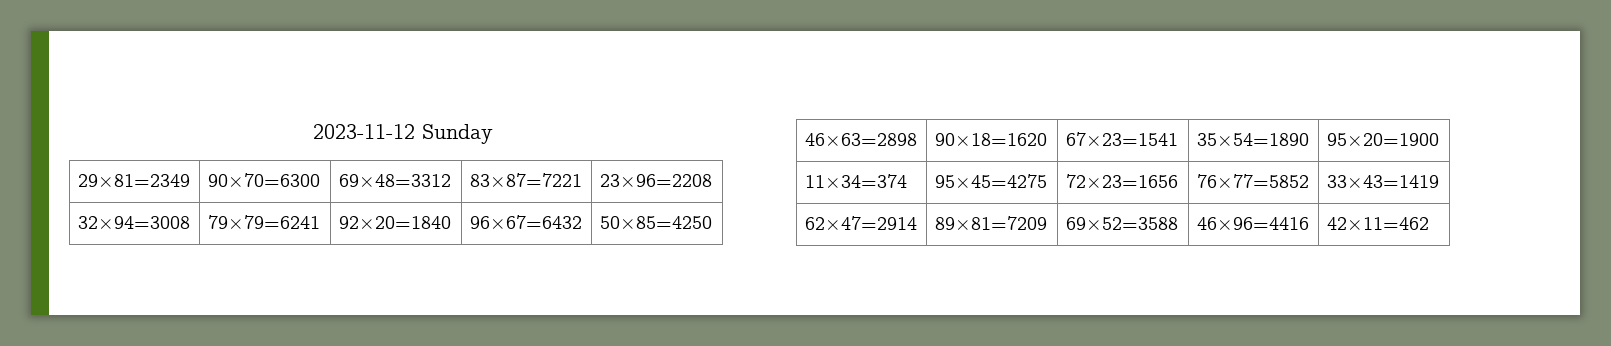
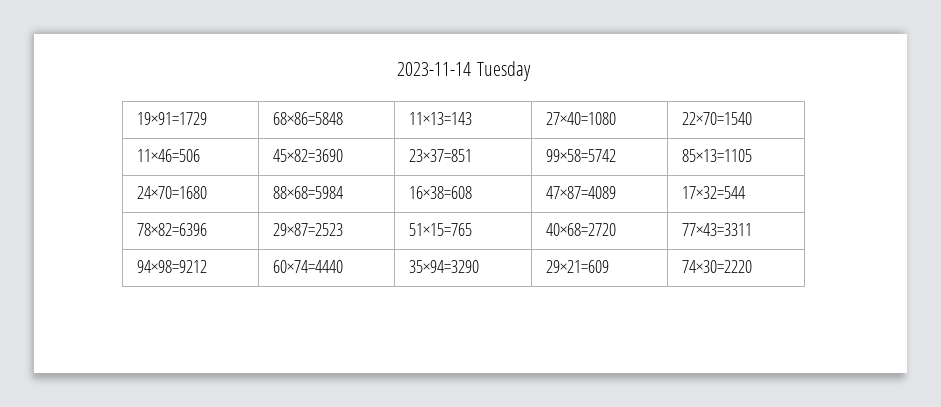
[313,124,493,144] [77,174,190,187] [207,173,320,187] [338,174,451,187] [469,173,582,187] [599,174,712,187] [77,216,190,229] [207,215,320,229] [338,216,451,229] [469,215,582,229] [599,216,712,229] [804,133,917,146] [934,133,1047,146] [1065,132,1178,146] [1196,133,1309,146] [1326,133,1439,146] [804,174,907,188] [934,174,1047,188] [1065,174,1178,188] [1196,174,1309,188] [1326,175,1439,188] [804,216,917,230] [934,216,1047,230] [1065,217,1178,230] [1196,217,1309,230] [1326,217,1429,230] 2023-11-12 Sunday // 29×81=2349 | 90×70=6300 | 69×48=3312 | 83×87=7221 | 23×96=2208 // 32×94=3008 | 79×79=6241 | 92×20=1840 | 96×67=6432 | 50×85=4250 // 46×63=2898 | 90×18=1620 | 67×23=1541 | 35×54=1890 | 95×20=1900 // 11×34=374 | 95×45=4275 | 72×23=1656 | 76×77=5852 | 33×43=1419 // 62×47=2914 | 89×81=7209 | 69×52=3588 | 46×96=4416 | 42×11=462 -> [397,61,531,81] [137,112,208,125] [273,112,344,125] [409,112,473,125] [546,112,617,125] [682,112,753,125] [137,149,201,162] [273,149,344,162] [409,149,473,162] [546,149,617,162] [682,149,753,162] [137,186,208,199] [273,186,344,199] [409,186,473,199] [546,186,617,199] [682,186,746,199] [137,223,208,236] [273,223,344,236] [409,223,473,236] [546,223,617,236] [682,223,753,236] [137,260,208,273] [273,260,344,273] [409,260,480,273] [546,260,610,273] [682,260,753,273] 2023-11-14 Tuesday // 19×91=1729 | 68×86=5848 | 11×13=143 | 27×40=1080 | 22×70=1540 // 11×46=506 | 45×82=3690 | 23×37=851 | 99×58=5742 | 85×13=1105 // 24×70=1680 | 88×68=5984 | 16×38=608 | 47×87=4089 | 17×32=544 // 78×82=6396 | 29×87=2523 | 51×15=765 | 40×68=2720 | 77×43=3311 // 94×98=9212 | 60×74=4440 | 35×94=3290 | 29×21=609 | 74×30=2220

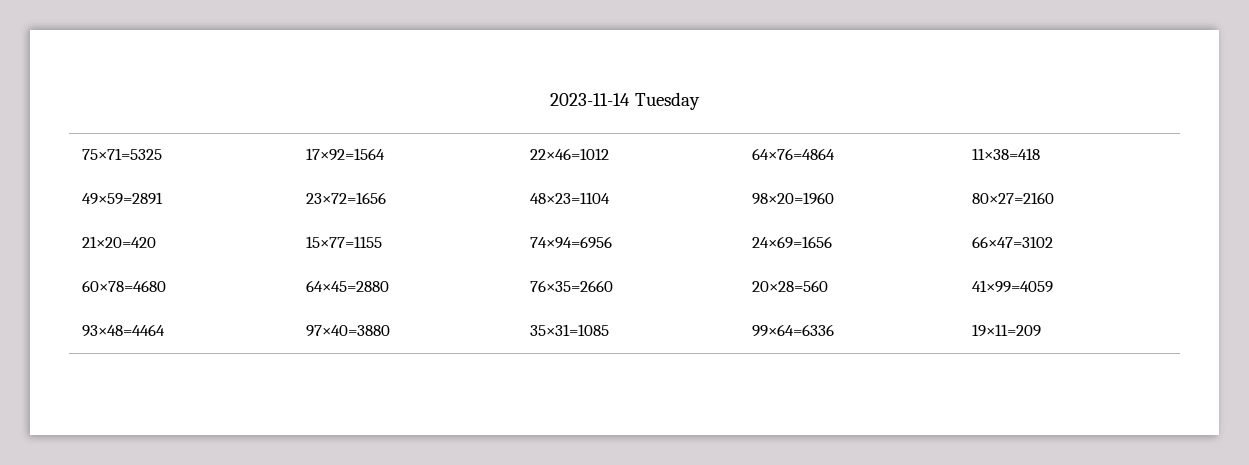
[137,112,208,125] [273,112,344,125] [409,112,473,125] [546,112,617,125] [682,112,753,125] [137,149,201,162] [273,149,344,162] [409,149,473,162] [546,149,617,162] [682,149,753,162] [137,186,208,199] [273,186,344,199] [409,186,473,199] [546,186,617,199] [682,186,746,199] [137,223,208,236] [273,223,344,236] [409,223,473,236] [546,223,617,236] [682,223,753,236] [137,260,208,273] [273,260,344,273] [409,260,480,273] [546,260,610,273] [682,260,753,273] 19×91=1729 | 68×86=5848 | 11×13=143 | 27×40=1080 | 22×70=1540 // 11×46=506 | 45×82=3690 | 23×37=851 | 99×58=5742 | 85×13=1105 // 24×70=1680 | 88×68=5984 | 16×38=608 | 47×87=4089 | 17×32=544 // 78×82=6396 | 29×87=2523 | 51×15=765 | 40×68=2720 | 77×43=3311 // 94×98=9212 | 60×74=4440 | 35×94=3290 | 29×21=609 | 74×30=2220 -> [81,148,162,160] [305,148,385,161] [529,148,609,160] [751,148,835,160] [971,148,1040,160] [81,192,163,205] [305,192,386,204] [529,192,610,204] [751,192,834,205] [971,192,1054,204] [81,236,156,248] [305,236,382,248] [529,236,612,249] [751,236,832,249] [971,236,1053,248] [81,280,166,292] [305,280,389,292] [529,280,613,292] [751,280,828,292] [971,280,1053,293] [81,324,165,337] [305,325,390,337] [529,324,609,336] [751,324,834,337] [971,324,1041,337] 75×71=5325 | 17×92=1564 | 22×46=1012 | 64×76=4864 | 11×38=418 // 49×59=2891 | 23×72=1656 | 48×23=1104 | 98×20=1960 | 80×27=2160 // 21×20=420 | 15×77=1155 | 74×94=6956 | 24×69=1656 | 66×47=3102 // 60×78=4680 | 64×45=2880 | 76×35=2660 | 20×28=560 | 41×99=4059 // 93×48=4464 | 97×40=3880 | 35×31=1085 | 99×64=6336 | 19×11=209

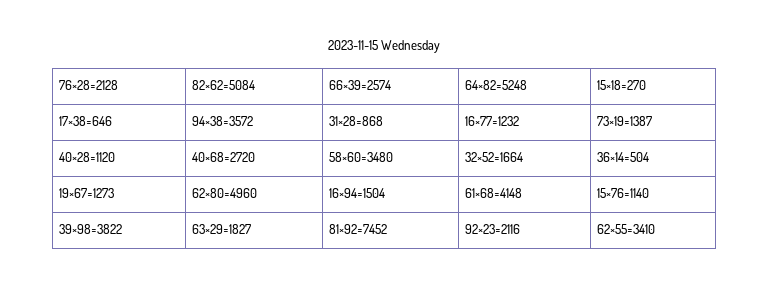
[550,92,700,110] [81,148,162,160] [305,148,385,161] [529,148,609,160] [751,148,835,160] [971,148,1040,160] [81,192,163,205] [305,192,386,204] [529,192,610,204] [751,192,834,205] [971,192,1054,204] [81,236,156,248] [305,236,382,248] [529,236,612,249] [751,236,832,249] [971,236,1053,248] [81,280,166,292] [305,280,389,292] [529,280,613,292] [751,280,828,292] [971,280,1053,293] [81,324,165,337] [305,325,390,337] [529,324,609,336] [751,324,834,337] [971,324,1041,337] 2023-11-14 Tuesday // 75×71=5325 | 17×92=1564 | 22×46=1012 | 64×76=4864 | 11×38=418 // 49×59=2891 | 23×72=1656 | 48×23=1104 | 98×20=1960 | 80×27=2160 // 21×20=420 | 15×77=1155 | 74×94=6956 | 24×69=1656 | 66×47=3102 // 60×78=4680 | 64×45=2880 | 76×35=2660 | 20×28=560 | 41×99=4059 // 93×48=4464 | 97×40=3880 | 35×31=1085 | 99×64=6336 | 19×11=209 -> [327,40,441,53] [58,80,118,90] [191,80,255,90] [328,80,391,90] [464,80,527,90] [596,80,646,90] [58,116,112,126] [191,116,253,126] [328,116,383,126] [464,116,519,126] [596,116,652,126] [58,152,115,162] [191,152,255,162] [328,152,393,162] [464,152,523,162] [596,152,649,162] [58,188,114,198] [191,188,257,198] [328,188,385,198] [464,188,522,198] [596,188,649,198] [58,224,122,234] [191,224,251,234] [328,224,387,234] [464,224,520,234] [596,224,655,234] 2023-11-15 Wednesday // 76×28=2128 | 82×62=5084 | 66×39=2574 | 64×82=5248 | 15×18=270 // 17×38=646 | 94×38=3572 | 31×28=868 | 16×77=1232 | 73×19=1387 // 40×28=1120 | 40×68=2720 | 58×60=3480 | 32×52=1664 | 36×14=504 // 19×67=1273 | 62×80=4960 | 16×94=1504 | 61×68=4148 | 15×76=1140 // 39×98=3822 | 63×29=1827 | 81×92=7452 | 92×23=2116 | 62×55=3410

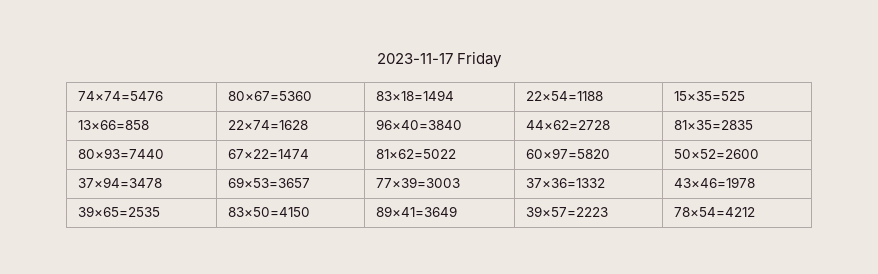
[327,40,441,53] [58,80,118,90] [191,80,255,90] [328,80,391,90] [464,80,527,90] [596,80,646,90] [58,116,112,126] [191,116,253,126] [328,116,383,126] [464,116,519,126] [596,116,652,126] [58,152,115,162] [191,152,255,162] [328,152,393,162] [464,152,523,162] [596,152,649,162] [58,188,114,198] [191,188,257,198] [328,188,385,198] [464,188,522,198] [596,188,649,198] [58,224,122,234] [191,224,251,234] [328,224,387,234] [464,224,520,234] [596,224,655,234] 2023-11-15 Wednesday // 76×28=2128 | 82×62=5084 | 66×39=2574 | 64×82=5248 | 15×18=270 // 17×38=646 | 94×38=3572 | 31×28=868 | 16×77=1232 | 73×19=1387 // 40×28=1120 | 40×68=2720 | 58×60=3480 | 32×52=1664 | 36×14=504 // 19×67=1273 | 62×80=4960 | 16×94=1504 | 61×68=4148 | 15×76=1140 // 39×98=3822 | 63×29=1827 | 81×92=7452 | 92×23=2116 | 62×55=3410 -> [376,51,503,68] [77,91,163,101] [227,91,312,101] [375,90,454,101] [525,91,603,101] [673,91,745,101] [77,120,149,130] [227,120,308,130] [375,119,462,130] [525,120,610,130] [673,120,753,130] [77,148,164,159] [227,149,309,159] [375,149,456,159] [525,148,610,159] [673,149,759,159] [77,177,162,188] [227,177,310,188] [375,177,460,188] [525,178,605,188] [673,177,755,188] [77,206,160,217] [227,207,310,217] [375,206,457,217] [525,206,608,217] [673,207,755,217] 2023-11-17 Friday // 74×74=5476 | 80×67=5360 | 83×18=1494 | 22×54=1188 | 15×35=525 // 13×66=858 | 22×74=1628 | 96×40=3840 | 44×62=2728 | 81×35=2835 // 80×93=7440 | 67×22=1474 | 81×62=5022 | 60×97=5820 | 50×52=2600 // 37×94=3478 | 69×53=3657 | 77×39=3003 | 37×36=1332 | 43×46=1978 // 39×65=2535 | 83×50=4150 | 89×41=3649 | 39×57=2223 | 78×54=4212

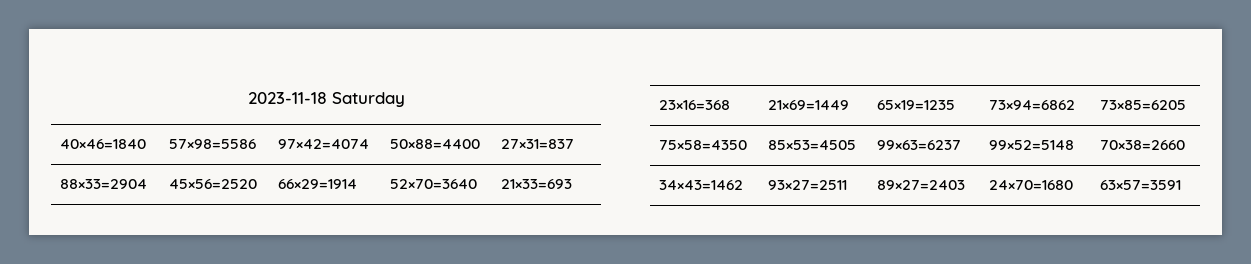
[376,51,503,68] [77,91,163,101] [227,91,312,101] [375,90,454,101] [525,91,603,101] [673,91,745,101] [77,120,149,130] [227,120,308,130] [375,119,462,130] [525,120,610,130] [673,120,753,130] [77,148,164,159] [227,149,309,159] [375,149,456,159] [525,148,610,159] [673,149,759,159] [77,177,162,188] [227,177,310,188] [375,177,460,188] [525,178,605,188] [673,177,755,188] [77,206,160,217] [227,207,310,217] [375,206,457,217] [525,206,608,217] [673,207,755,217] 2023-11-17 Friday // 74×74=5476 | 80×67=5360 | 83×18=1494 | 22×54=1188 | 15×35=525 // 13×66=858 | 22×74=1628 | 96×40=3840 | 44×62=2728 | 81×35=2835 // 80×93=7440 | 67×22=1474 | 81×62=5022 | 60×97=5820 | 50×52=2600 // 37×94=3478 | 69×53=3657 | 77×39=3003 | 37×36=1332 | 43×46=1978 // 39×65=2535 | 83×50=4150 | 89×41=3649 | 39×57=2223 | 78×54=4212 -> [247,92,405,107] [59,139,146,149] [168,139,256,149] [277,139,369,149] [389,139,480,149] [500,139,574,149] [59,179,147,189] [168,179,257,189] [277,179,357,189] [389,179,477,189] [500,179,572,189] [658,100,730,110] [767,100,849,110] [876,100,955,110] [988,100,1075,110] [1099,100,1186,110] [658,140,747,150] [767,140,856,150] [876,140,961,150] [988,140,1074,150] [1099,140,1185,150] [658,180,743,190] [767,180,847,190] [876,180,965,190] [988,180,1073,190] [1099,180,1181,190] 2023-11-18 Saturday // 40×46=1840 | 57×98=5586 | 97×42=4074 | 50×88=4400 | 27×31=837 // 88×33=2904 | 45×56=2520 | 66×29=1914 | 52×70=3640 | 21×33=693 // 23×16=368 | 21×69=1449 | 65×19=1235 | 73×94=6862 | 73×85=6205 // 75×58=4350 | 85×53=4505 | 99×63=6237 | 99×52=5148 | 70×38=2660 // 34×43=1462 | 93×27=2511 | 89×27=2403 | 24×70=1680 | 63×57=3591

